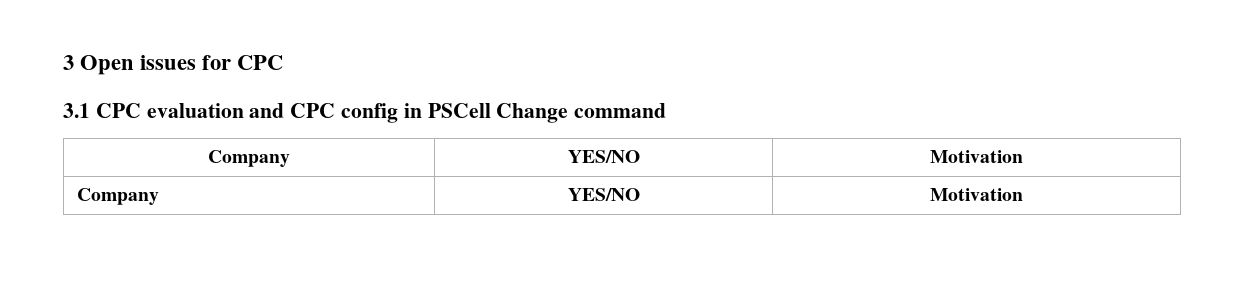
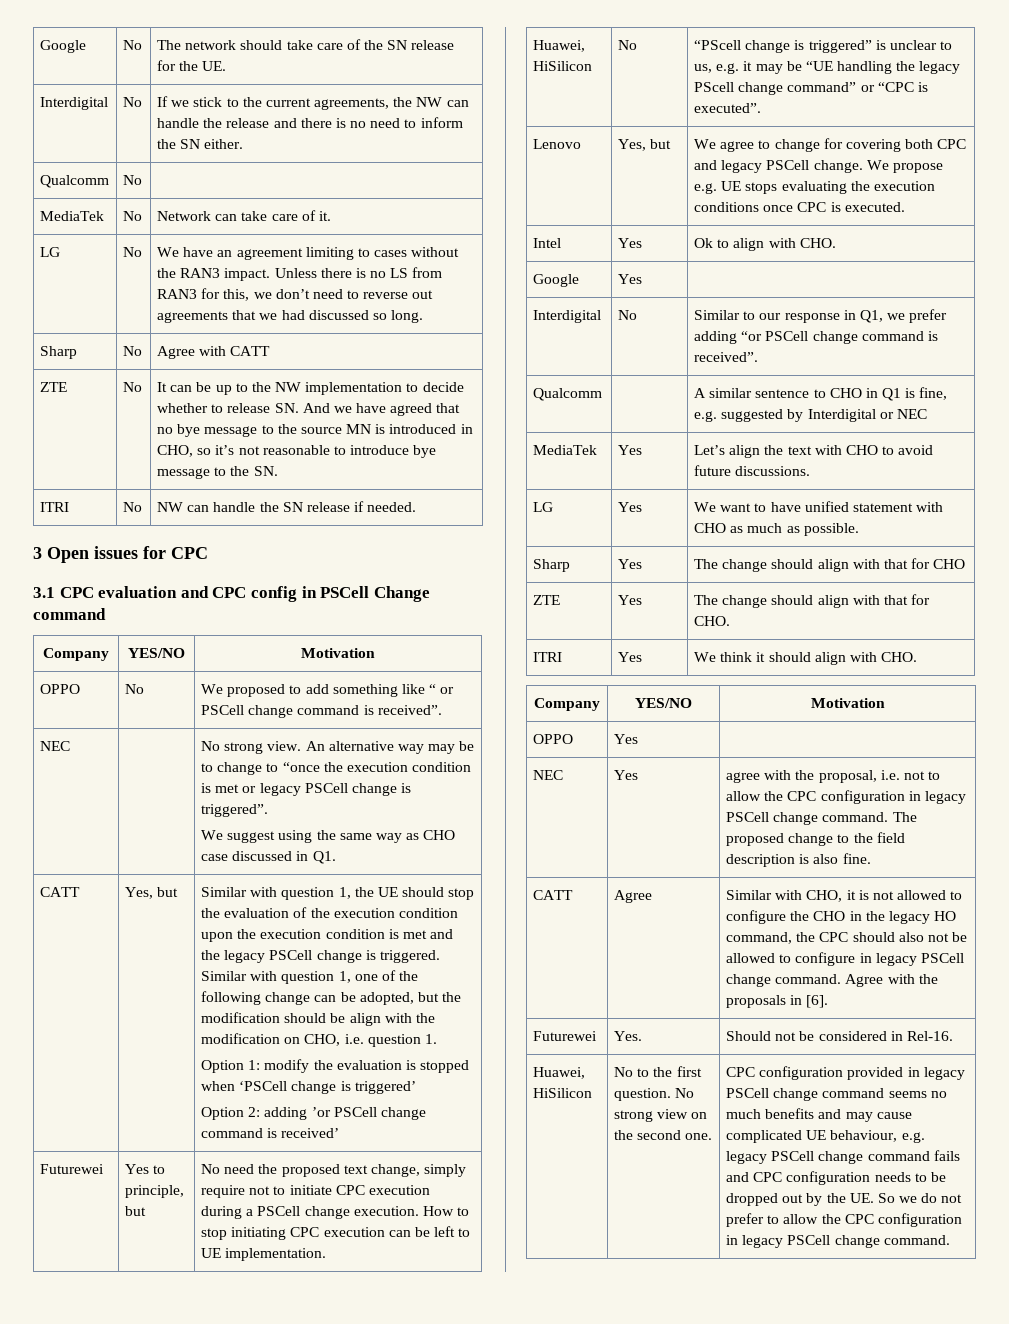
(63, 62) none -> [39,40,86,53] [122,40,142,50] [156,39,455,50] [156,60,227,71] [39,97,108,110] [122,97,142,107] [156,96,469,110] [156,117,463,128] [156,139,244,149] [39,175,109,188] [122,175,142,185] [39,211,104,221] [122,211,142,221] [156,210,331,221] [39,247,60,257] [122,247,142,257] [156,247,460,260] [156,267,443,281] [156,288,434,301] [156,310,424,323] [39,346,77,359] [122,346,142,356] [156,346,271,359] [39,382,67,392] [122,382,142,392] [156,382,464,395] [156,403,461,416] [156,424,473,437] [156,445,437,458] [156,466,278,479] [39,502,69,512] [122,502,142,512] [156,501,417,512] Google | No | The network should take care of the SN release for the UE. // Interdigital | No | If we stick to the current agreements, the NW can handle the release and there is no need to inform the SN either. // Qualcomm | No | // MediaTek | No | Network can take care of it. // LG | No | We have an agreement limiting to cases without the RAN3 impact. Unless there is no LS from RAN3 for this, we don’t need to reverse out agreements that we had discussed so long. // Sharp | No | Agree with CATT // ZTE | No | It can be up to the NW implementation to decide whether to release SN. And we have agreed that no bye message to the source MN is introduced in CHO, so it’s not reasonable to introduce bye message to the SN. // ITRI | No | NW can handle the SN release if needed. //
[77,188,160,205] [567,188,640,201] [930,188,1023,201] Company | YES/NO | Motivation -> [39,684,80,694] [124,684,144,694] [200,684,455,697] [200,705,442,718] [39,741,70,751] [200,741,475,754] [200,762,472,775] [200,783,412,796] [200,804,268,817] [200,830,456,843] [200,851,336,864] [39,887,80,897] [124,887,179,899] [200,887,475,900] [200,907,458,918] [200,929,454,942] [200,950,440,963] [200,970,419,984] [200,991,462,1005] [200,1012,435,1026] [200,1033,437,1047] [200,1059,470,1073] [200,1081,416,1094] [200,1107,426,1120] [200,1128,340,1138] [39,1164,104,1174] [124,1164,166,1174] [124,1185,184,1198] [124,1206,146,1216] [200,1164,467,1177] [200,1185,430,1198] [200,1206,470,1219] [200,1226,471,1240] [200,1248,327,1261] [532,40,585,52] [532,61,592,71] [617,40,637,50] [693,40,953,53] [693,61,961,74] [693,82,928,95] [693,103,761,113] [532,139,581,149] [617,139,672,151] [693,138,967,152] [693,160,943,173] [693,181,935,194] [693,202,905,212] [532,238,561,248] [617,238,642,248] [693,238,836,251] [532,274,579,287] [617,274,642,284] [532,310,601,323] [617,310,637,320] [693,309,948,323] [693,331,938,344] [693,352,758,362] [532,388,602,401] [693,387,948,401] [693,409,927,422] [532,445,597,455] [617,445,642,455] [693,445,934,458] [693,465,811,476] [532,502,553,512] [617,502,642,512] [693,501,944,512] [693,523,859,536] [532,559,570,572] [617,559,642,569] [693,558,966,572] [532,595,560,605] [617,595,642,605] [693,594,931,608] [693,616,730,626] [532,652,562,662] [617,652,642,662] [693,652,918,665] [534,698,600,711] [635,698,692,708] [810,698,885,708] [532,734,573,744] [613,734,638,744] [532,770,563,780] [613,770,638,780] [725,770,941,783] [725,790,966,804] [725,812,917,825] [725,832,905,846] [725,853,871,867] [532,890,573,900] [613,890,652,903] [725,890,963,902] [725,910,957,924] [725,932,968,944] [725,952,964,966] [725,974,938,987] [725,995,829,1008] [532,1031,597,1041] [613,1031,642,1041] [725,1031,953,1041] [532,1067,585,1079] [532,1088,592,1098] [613,1066,702,1077] [613,1088,695,1101] [613,1109,708,1122] [613,1130,713,1140] [725,1066,965,1080] [725,1088,947,1101] [725,1108,912,1122] [725,1130,925,1143] [725,1150,960,1164] [725,1171,946,1185] [725,1193,963,1206] [725,1213,962,1227] [725,1235,950,1248] OPPO | No | We proposed to add something like “ or PSCell change command is received”. // NEC | | No strong view. An alternative way may be to change to “once the execution condition is met or legacy PSCell change is triggered”. // We suggest using the same way as CHO case discussed in Q1. // CATT | Yes, but | Similar with question 1, the UE should stop the evaluation of the execution condition upon the execution condition is met and the legacy PSCell change is triggered. Similar with question 1, one of the following change can be adopted, but the modification should be align with the modification on CHO, i.e. question 1. // Option 1: modify the evaluation is stopped when ‘PSCell change is triggered’ // Option 2: adding ’or PSCell change command is received’ // Futurewei | Yes to principle, but | No need the proposed text change, simply require not to initiate CPC execution during a PSCell change execution. How to stop initiating CPC execution can be left to UE implementation. // Huawei, HiSilicon | No | “PScell change is triggered” is unclear to us, e.g. it may be “UE handling the legacy PScell change command” or “CPC is executed”. // Lenovo | Yes, but | We agree to change for covering both CPC and legacy PSCell change. We propose e.g. UE stops evaluating the execution conditions once CPC is executed. // Intel | Yes | Ok to align with CHO. // Google | Yes | // Interdigital | No | Similar to our response in Q1, we prefer adding “or PSCell change command is received”. // Qualcomm | | A similar sentence to CHO in Q1 is fine, e.g. suggested by Interdigital or NEC // MediaTek | Yes | Let’s align the text with CHO to avoid future discussions. // LG | Yes | We want to have unified statement with CHO as much as possible. // Sharp | Yes | The change should align with that for CHO // ZTE | Yes | The change should align with that for CHO. // ITRI | Yes | We think it should align with CHO. // Company | YES/NO | Motivation // OPPO | Yes | // NEC | Yes | agree with the proposal, i.e. not to allow the CPC configuration in legacy PSCell change command. The proposed change to the field description is also fine. // CATT | Agree | Similar with CHO, it is not allowed to configure the CHO in the legacy HO command, the CPC should also not be allowed to configure in legacy PSCell change command. Agree with the proposals in [6]. // Futurewei | Yes. | Should not be considered in Rel-16. // Huawei, HiSilicon | No to the first question. No strong view on the second one. | CPC configuration provided in legacy PSCell change command seems no much benefits and may cause complicated UE behaviour, e.g. legacy PSCell change command fails and CPC configuration needs to be dropped out by the UE. So we do not prefer to allow the CPC configuration in legacy PSCell change command.

